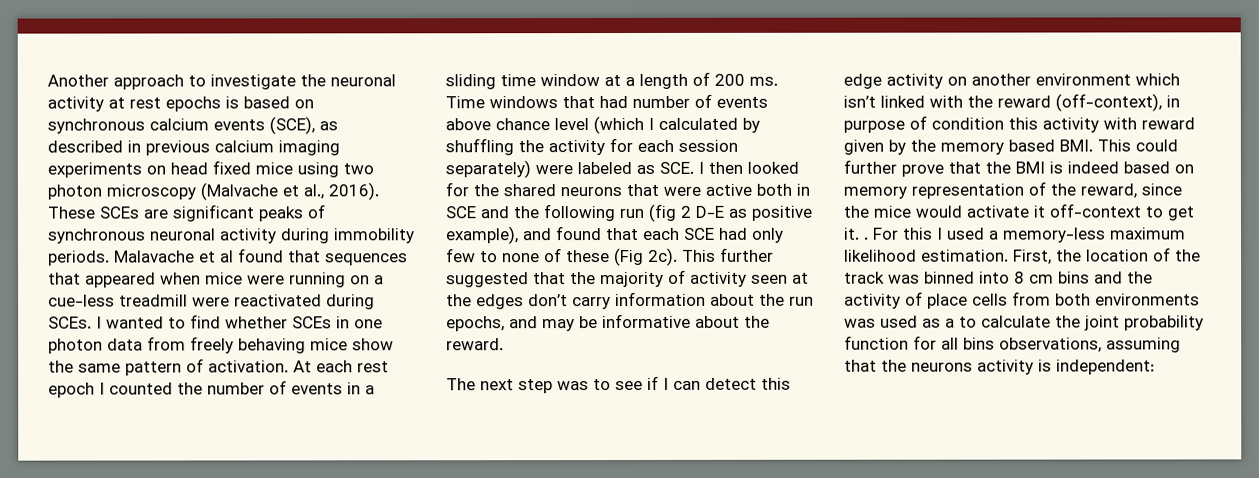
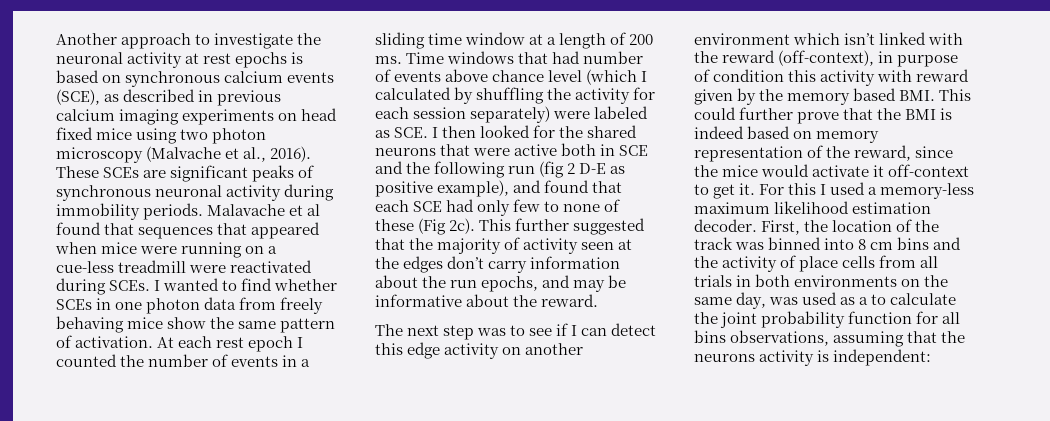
[863,236,869,240] . -> (756, 189) none
[921,249,1009,262] estimation. -> [852,202,932,214] [694,219,757,232] estimation decoder.
[1055,293,1200,306] both environments -> [920,256,939,268] [694,274,949,287] [694,292,767,309] all trials in both environments on the same day,

